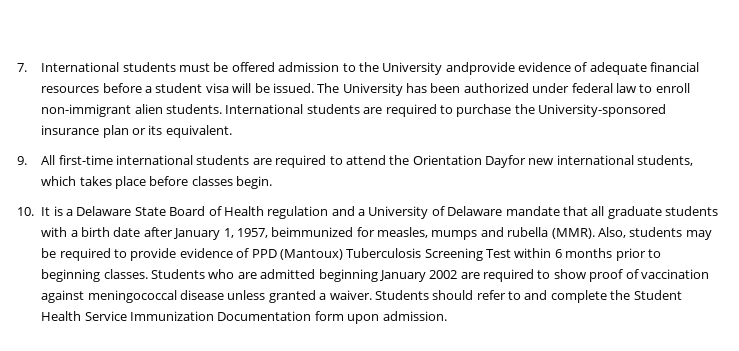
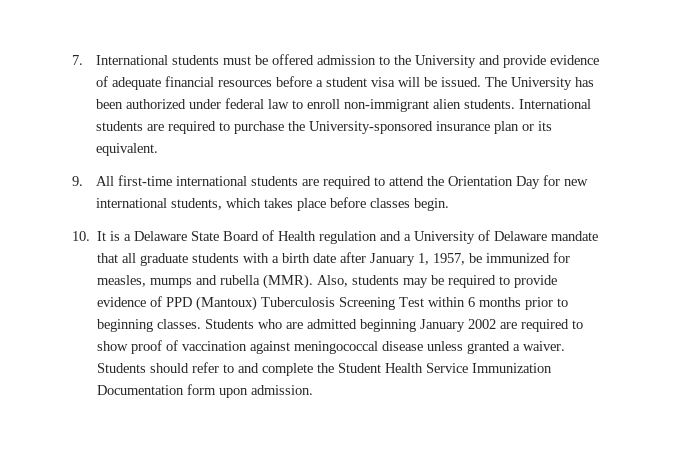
[445,62,515,75] andprovide -> [478,55,546,68] and provide
[485,155,527,168] Dayfor -> [515,175,560,189] Day for
[271,227,354,237] beimmunized -> [469,253,551,263] be immunized

